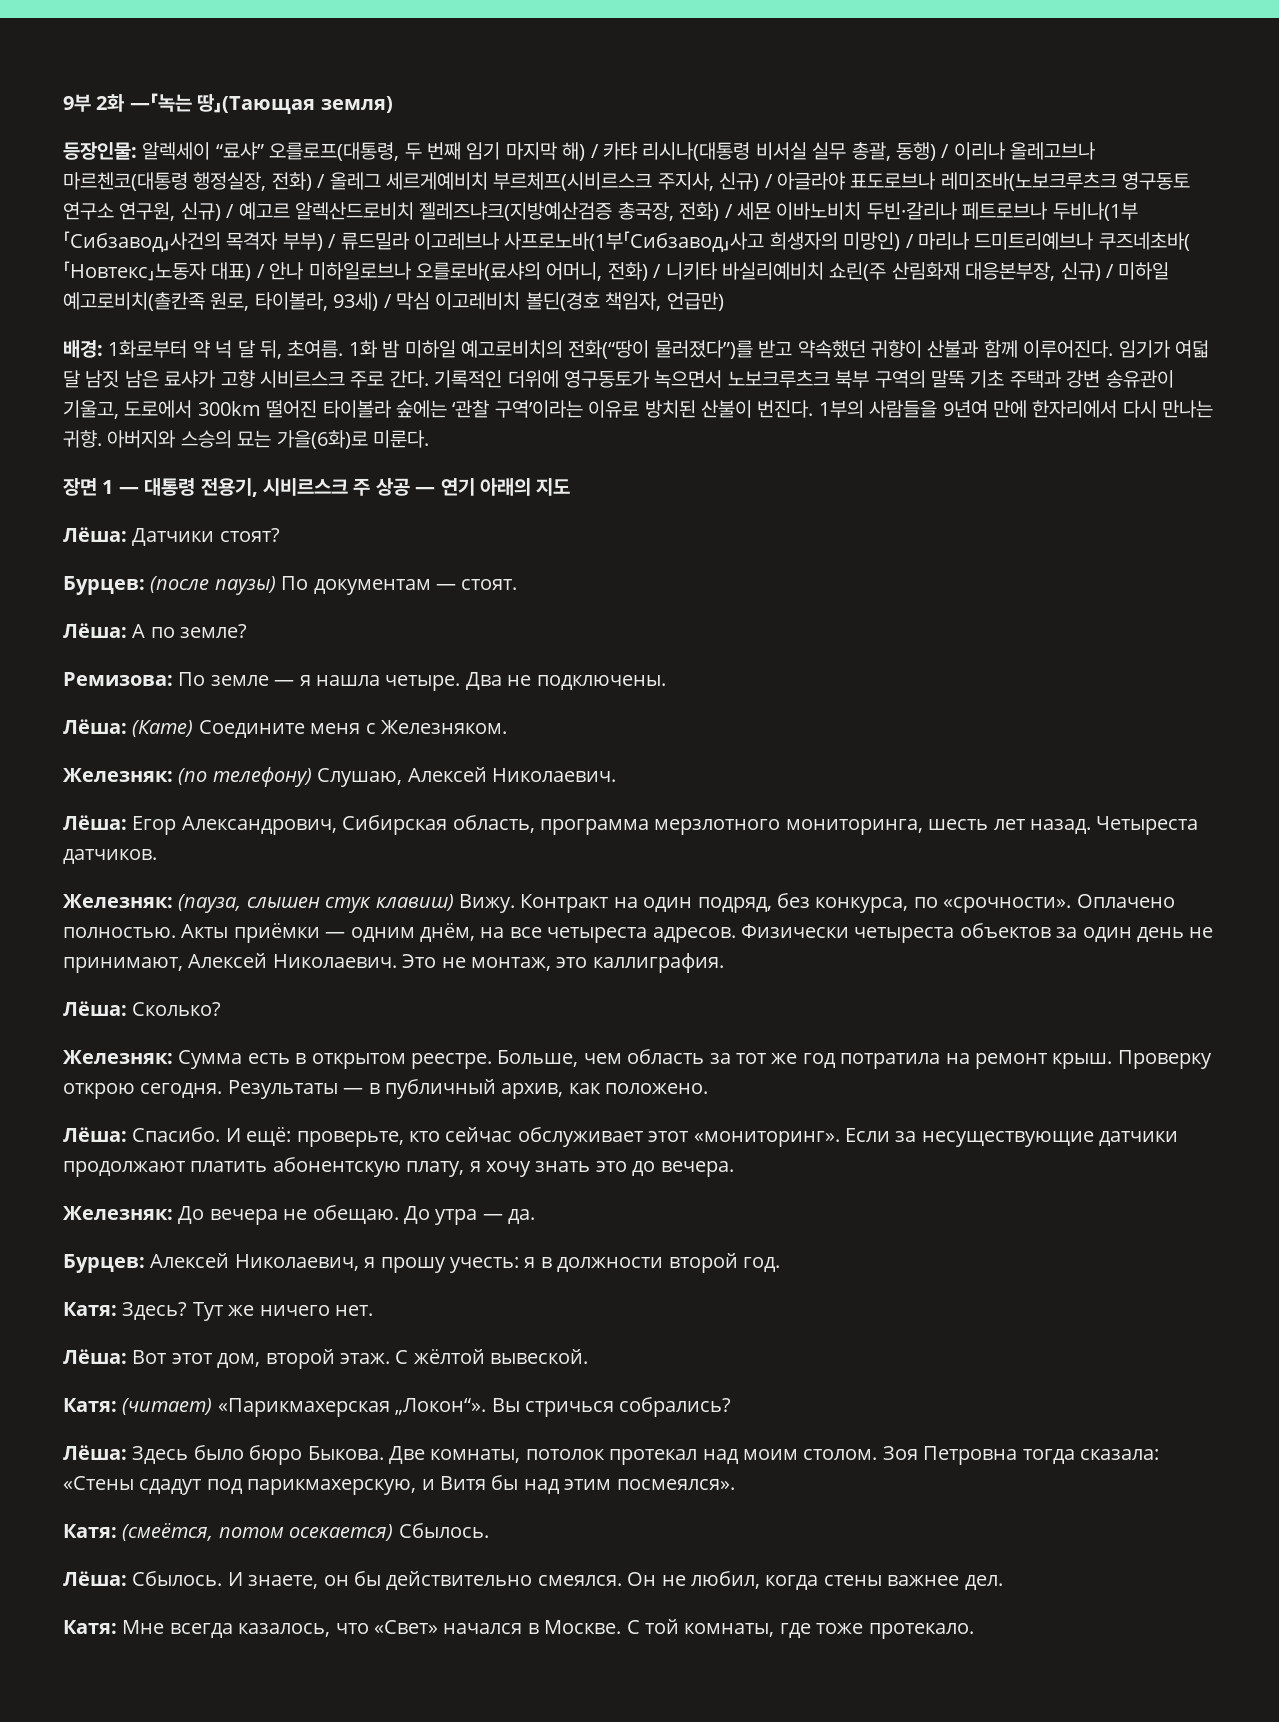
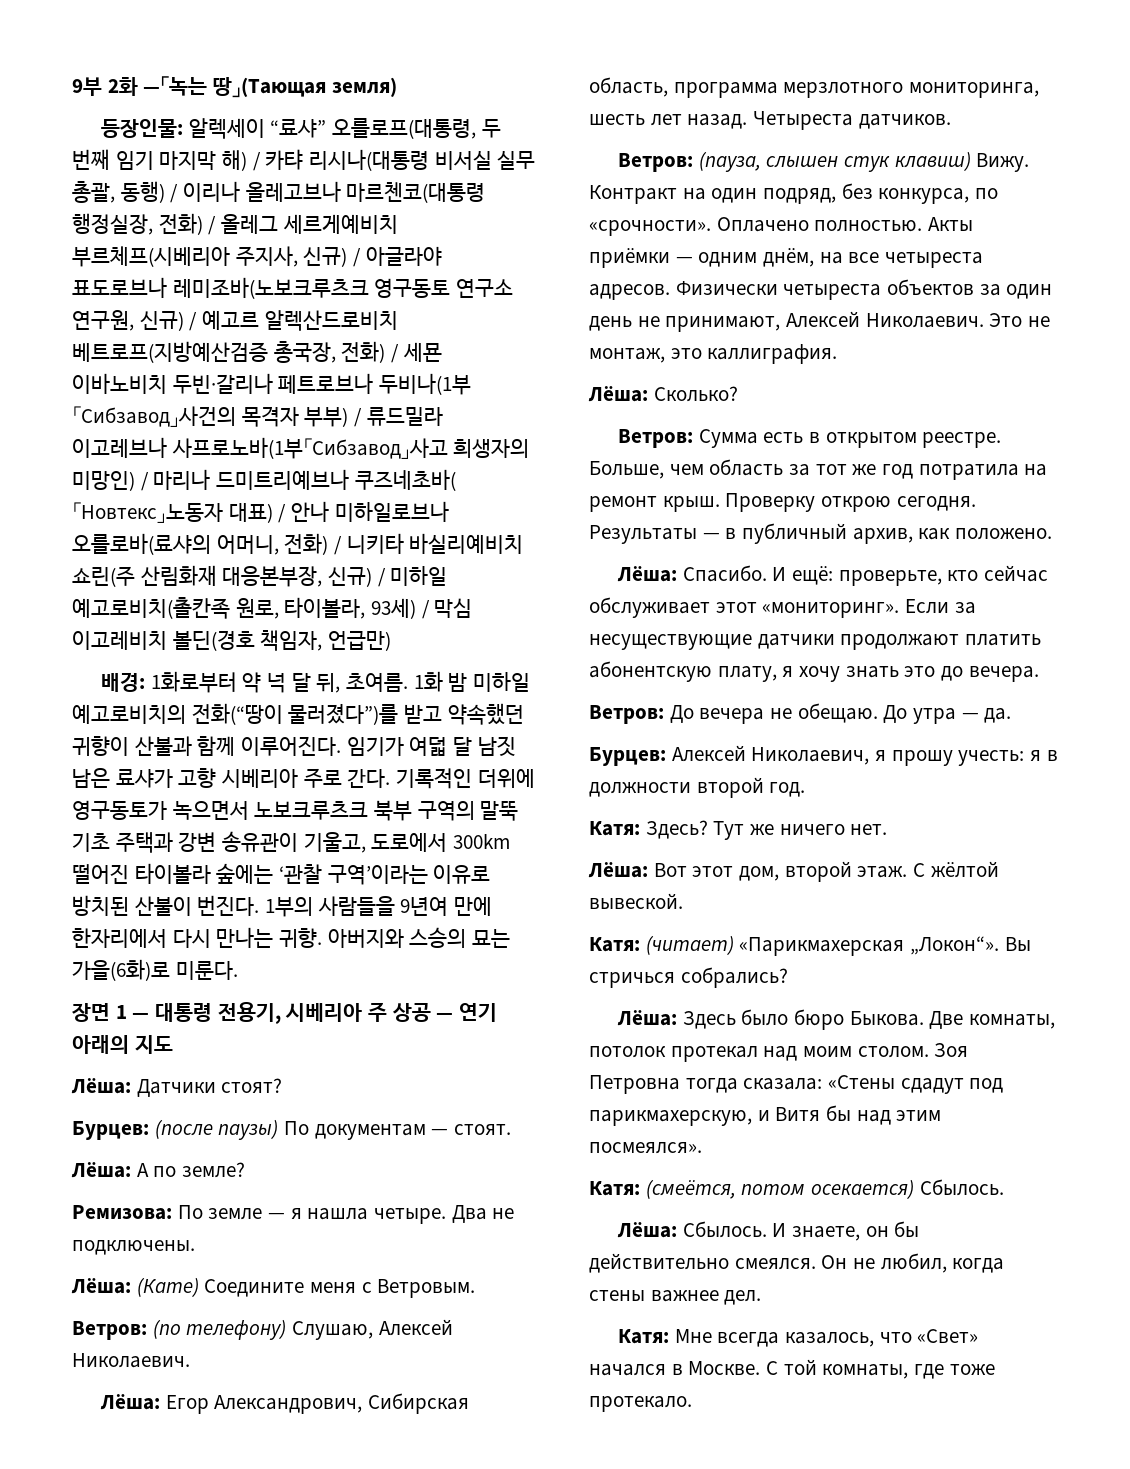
[493,172,653,191] 부르체프(시비르스크 -> [72,246,230,267] 부르체프(시베리아
[419,202,613,221] 젤레즈냐크(지방예산검증 -> [72,341,268,363] 베트로프(지방예산검증
[260,370,345,388] 시비르스크 -> [222,769,299,788] 시베리아
[263,478,348,496] 시비르스크 -> [285,1003,363,1022] 시베리아
[381,720,507,734] [63,768,173,782] Железняком. // Железняк: -> [377,1279,476,1298] [72,1321,147,1340] Ветровым. // Ветров:
[63,894,173,908] Железняк: -> [618,153,694,172] Ветров:
[63,1050,173,1064] Железняк: -> [618,429,694,448] Ветров:
[63,1206,173,1220] Железняк: -> [589,705,664,724] Ветров:

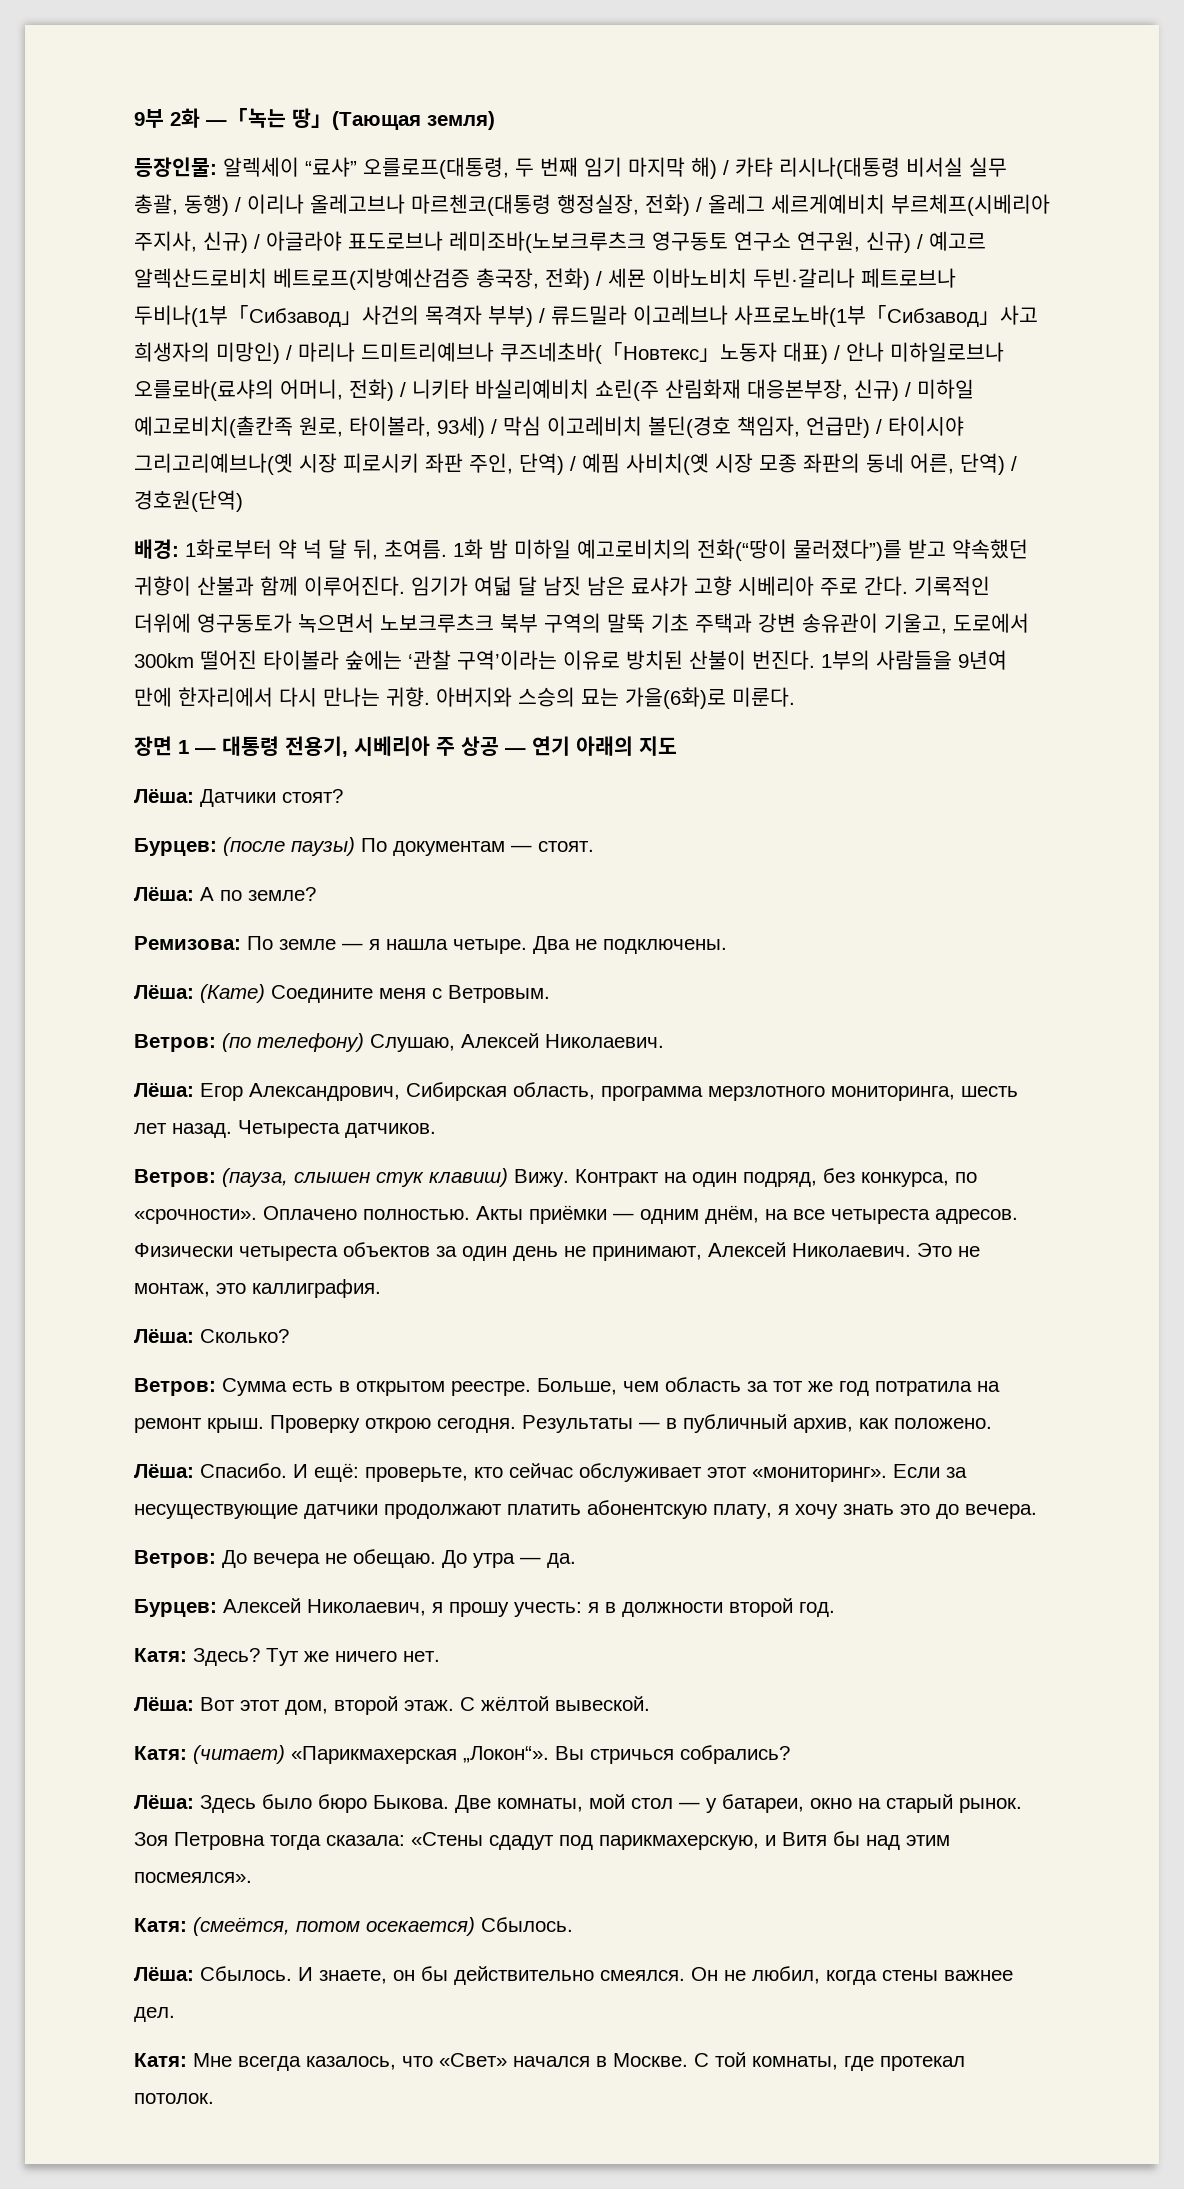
(392, 641) none -> [876,416,964,436] [134,453,1017,475] [134,490,243,512] / 타이시야 그리고리예브나(옛 시장 피로시키 좌판 주인, 단역) / 예핌 사비치(옛 시장 모종 좌판의 동네 어른, 단역) / 경호원(단역)
[589,1046,929,1062] потолок протекал над моим столом. -> [589,1794,1022,1813] мой стол — у батареи, окно на старый рынок.
[949,1364,995,1375] [589,1396,692,1412] тоже протекало. -> [880,2056,965,2071] [134,2093,214,2104] протекал потолок.

